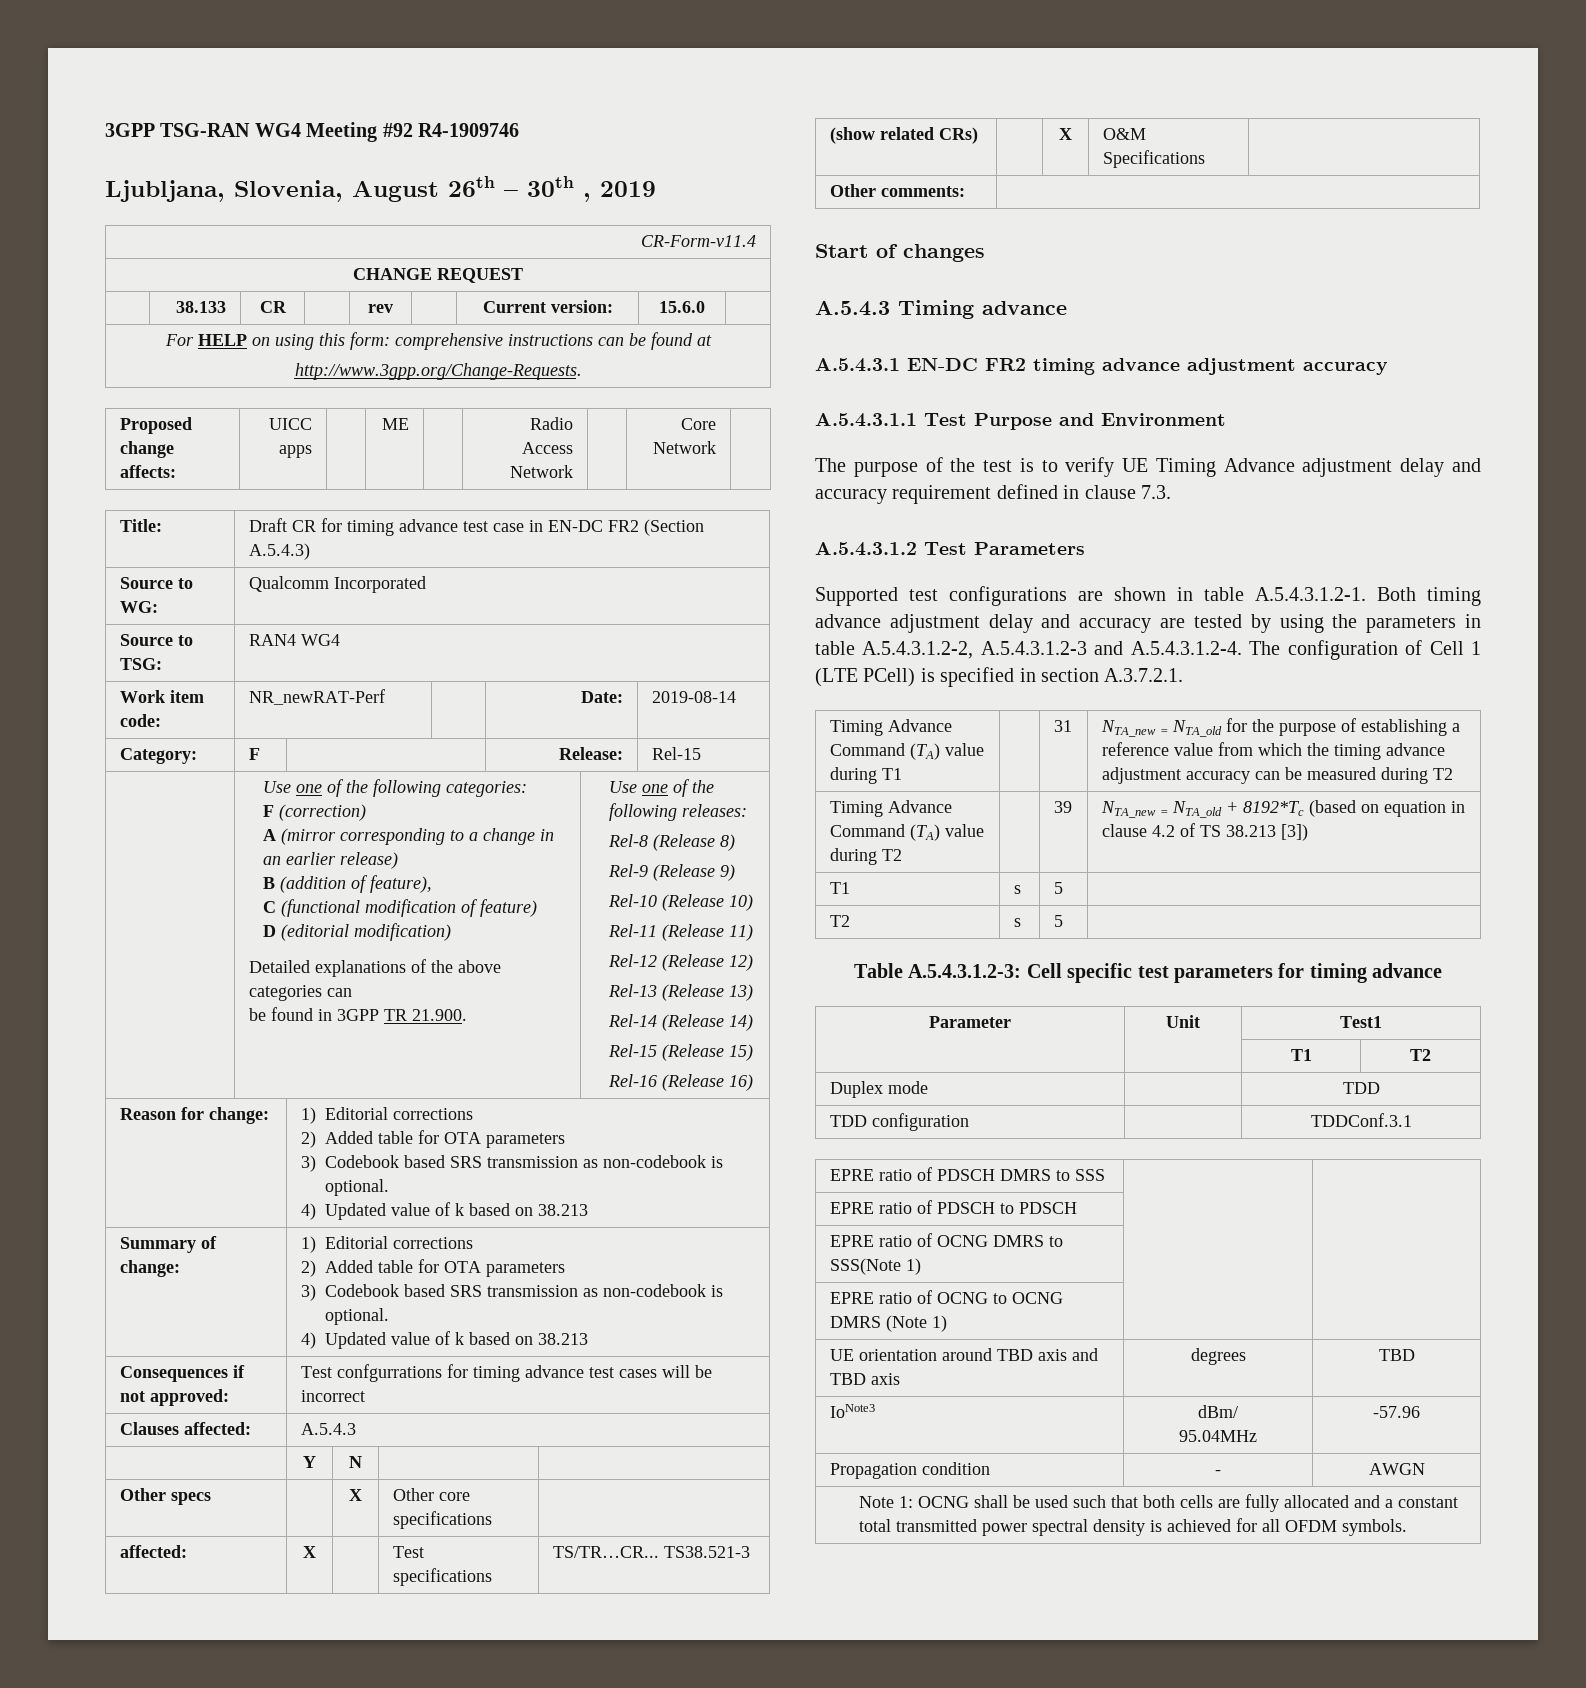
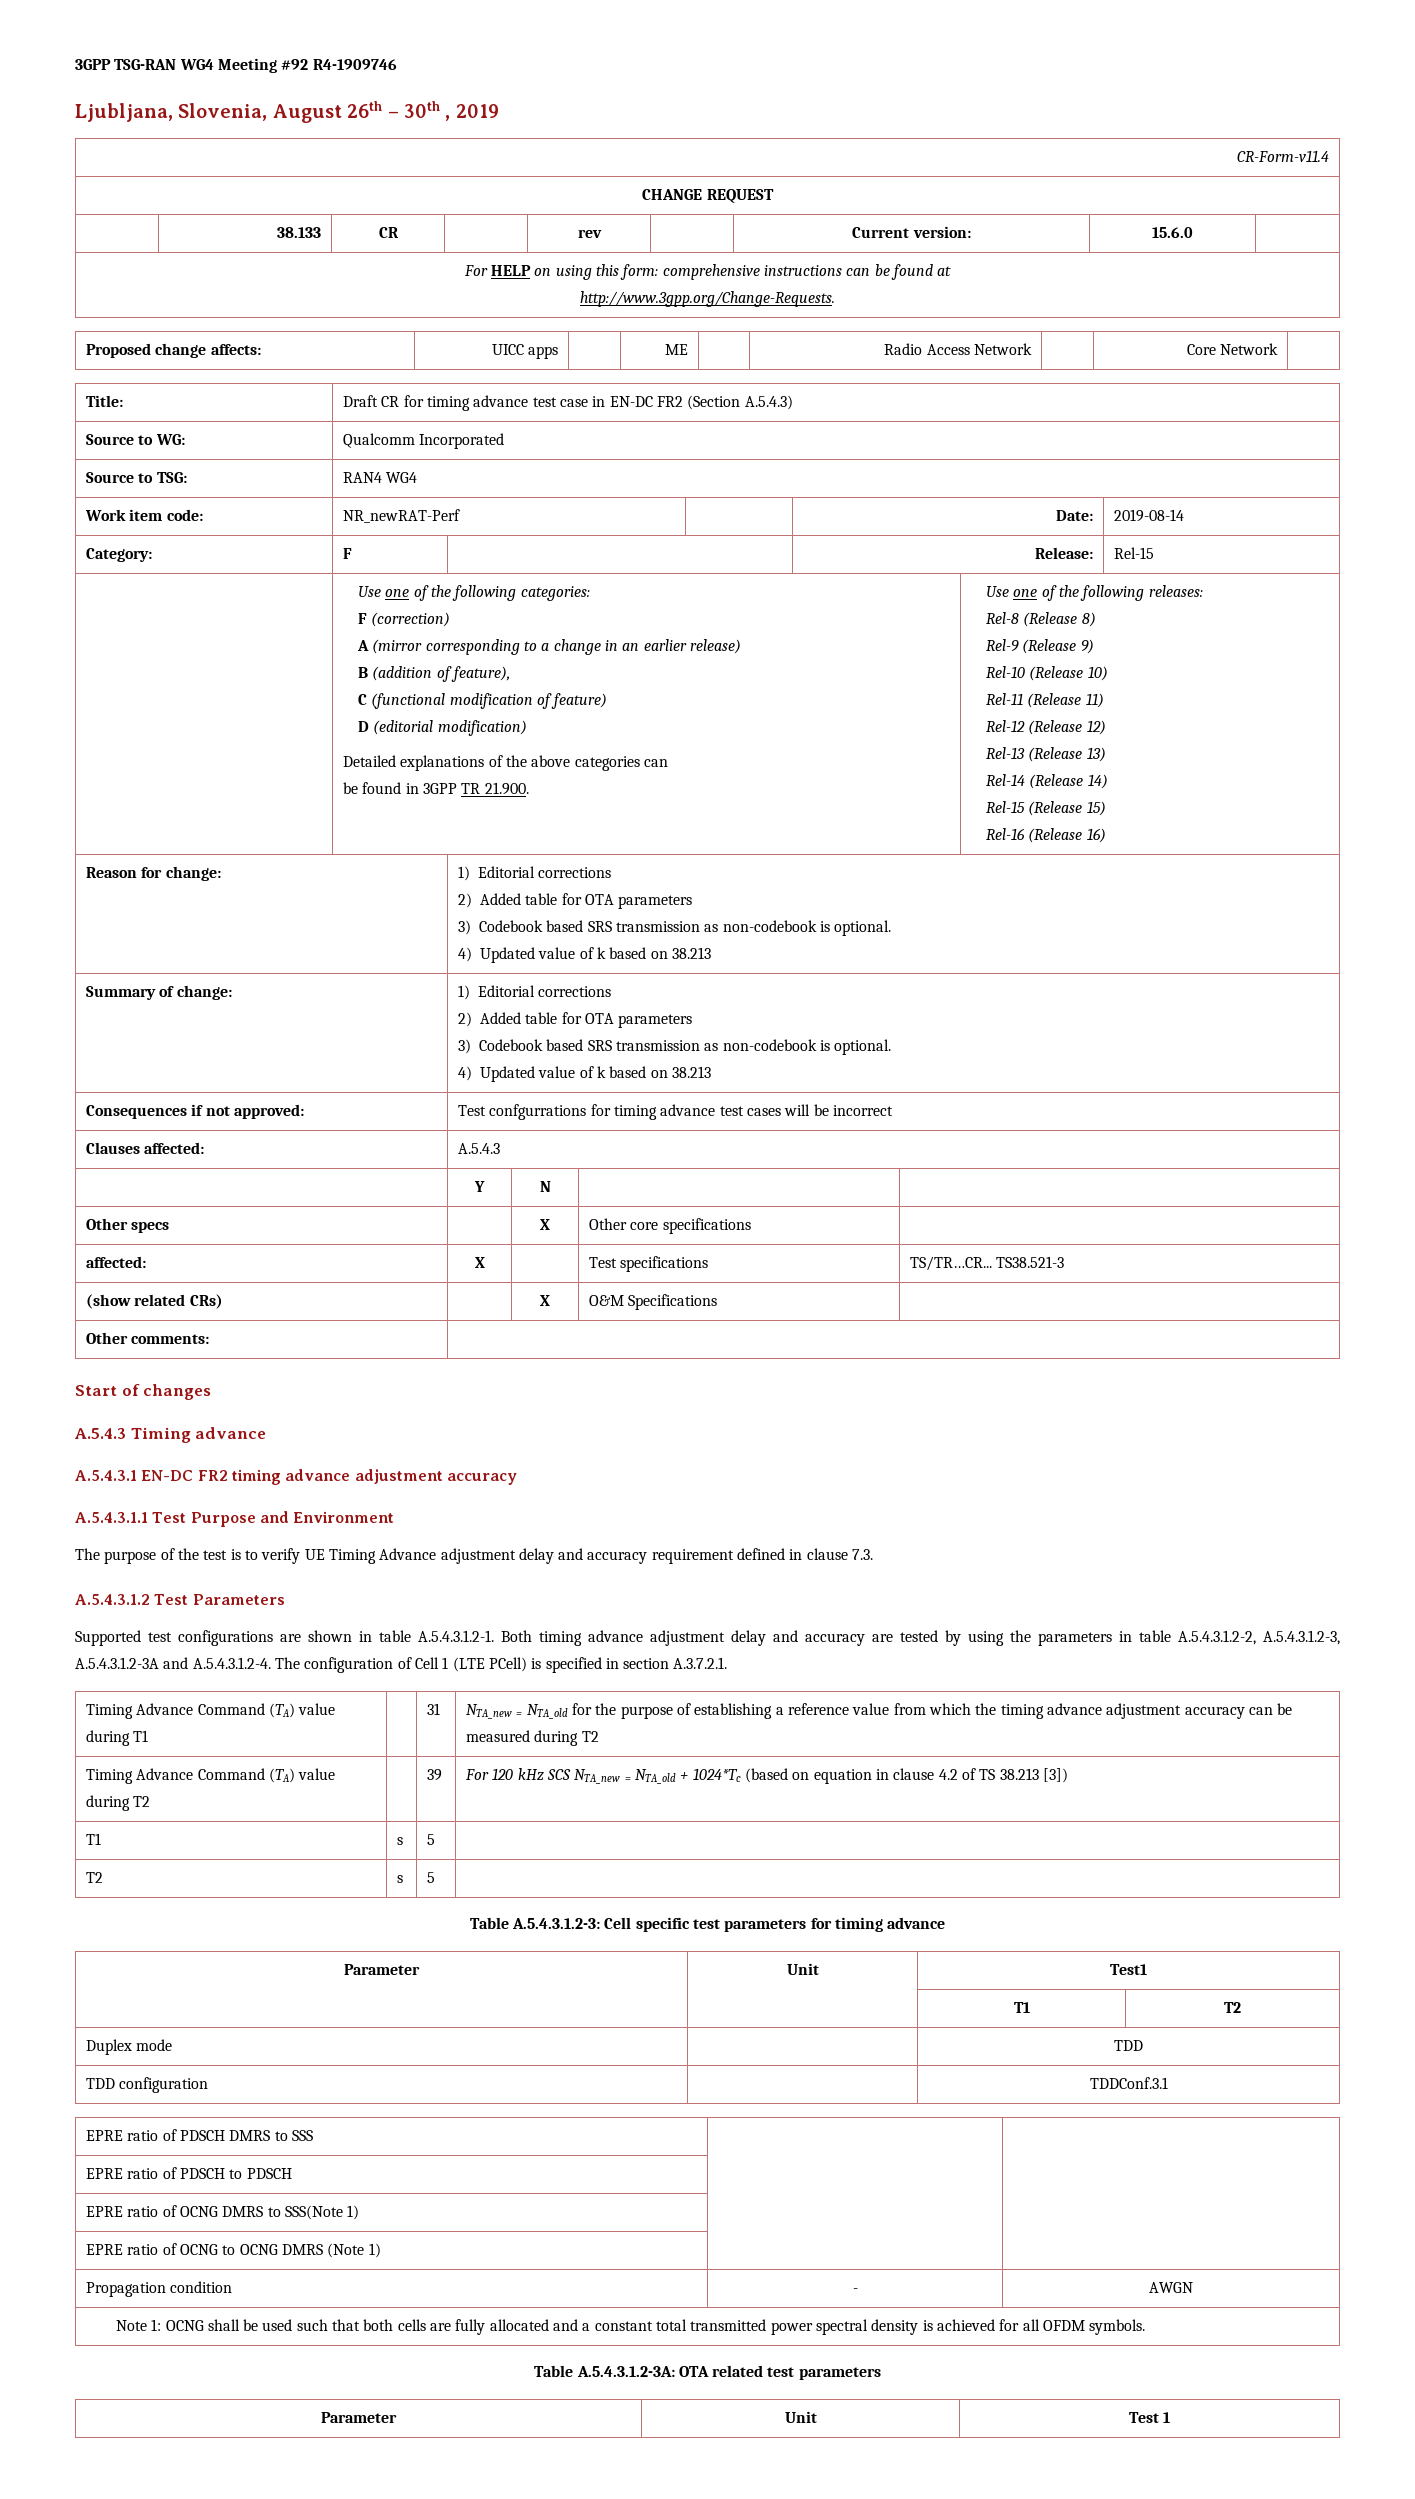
[980,641,1087,655] A.5.4.3.1.2-3 -> [1263,1630,1340,1645] [75,1657,159,1669] A.5.4.3.1.2-3, A.5.4.3.1.2-3A
(1072, 807) none -> [465,1768,572,1781] For 120 kHz SCS
[1242,801,1304,816] 8192*Tc -> [692,1768,741,1782] 1024*Tc
[829,1348,1098,1361] [829,1373,900,1385] [1190,1348,1246,1365] [1378,1349,1415,1361] [829,1404,875,1418] [1198,1405,1238,1418] [1179,1430,1257,1442] [1373,1406,1420,1418] // UE orientation around TBD axis and TBD axis | degrees | TBD // IoNote3 | dBm/ // 95.04MHz | -57.96 -> (381, 2250) none
(1407, 1527) none -> [534,2365,881,2380] [321,2412,397,2423] [784,2411,817,2423] [1128,2412,1171,2423] // Table A.5.4.3.1.2-3A: OTA related test parameters // Parameter | Unit | Test 1

